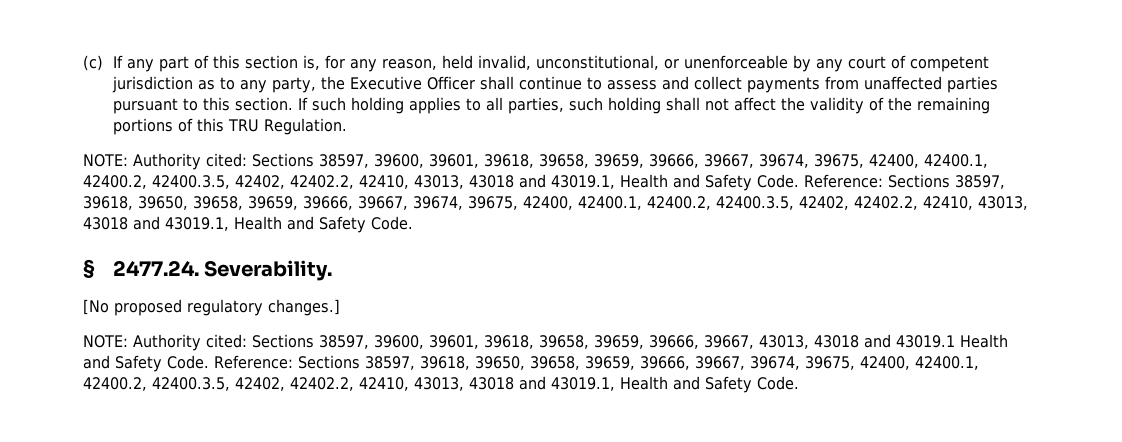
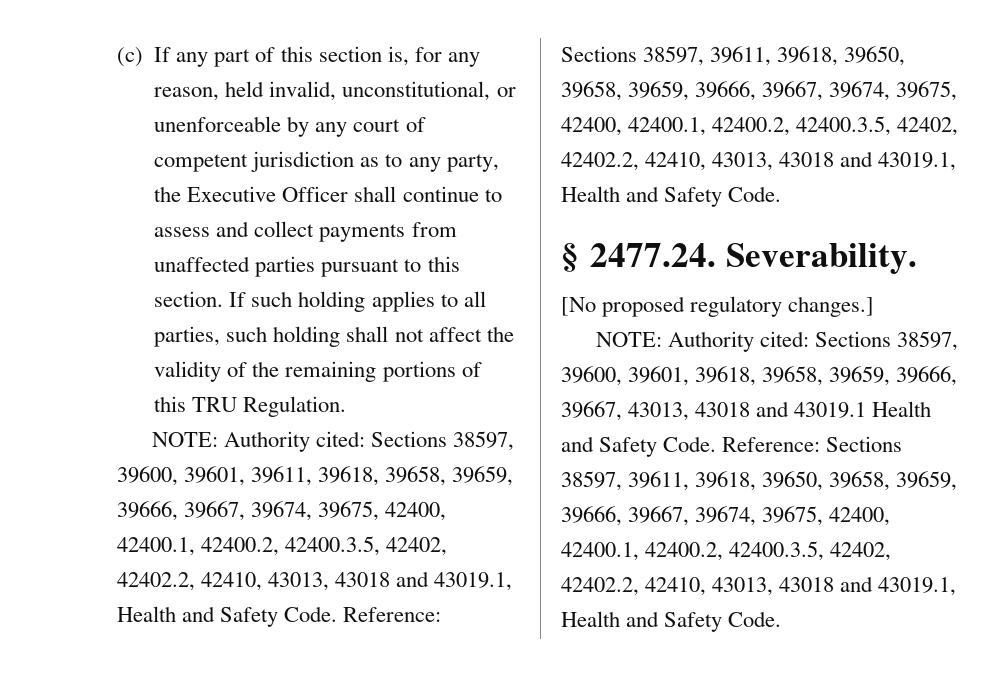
(479, 161) none -> [251,466,313,486] 39611,
(1005, 182) none -> [710,46,772,66] 39611,
(415, 363) none -> [628,471,690,491] 39611,

